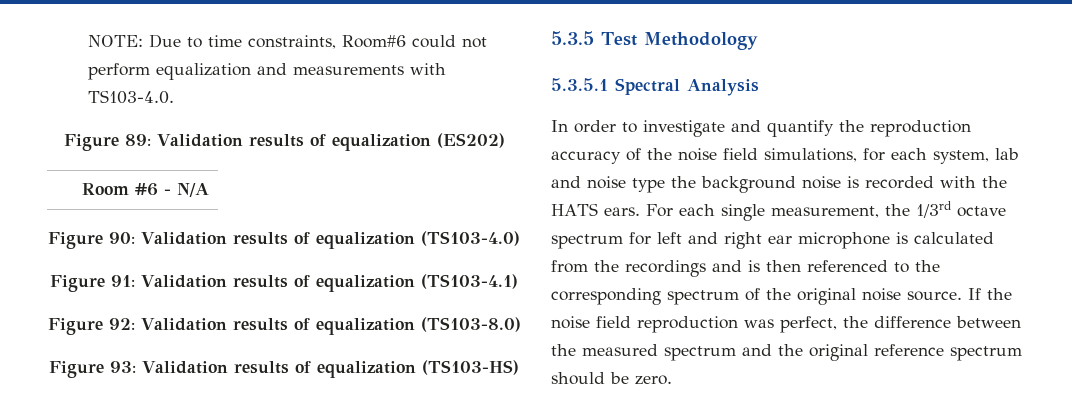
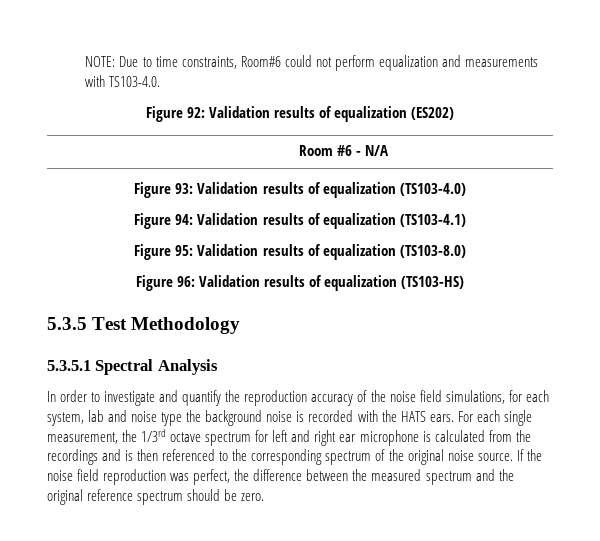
[124,134,151,146] 89: -> [186,107,205,118] 92:
[109,232,136,244] 90: -> [175,183,194,194] 93:
[111,275,136,287] 91: -> [175,214,194,225] 94:
[108,318,135,330] 92: -> [175,245,194,256] 95:
[110,361,137,373] 93: -> [176,276,195,287] 96:

